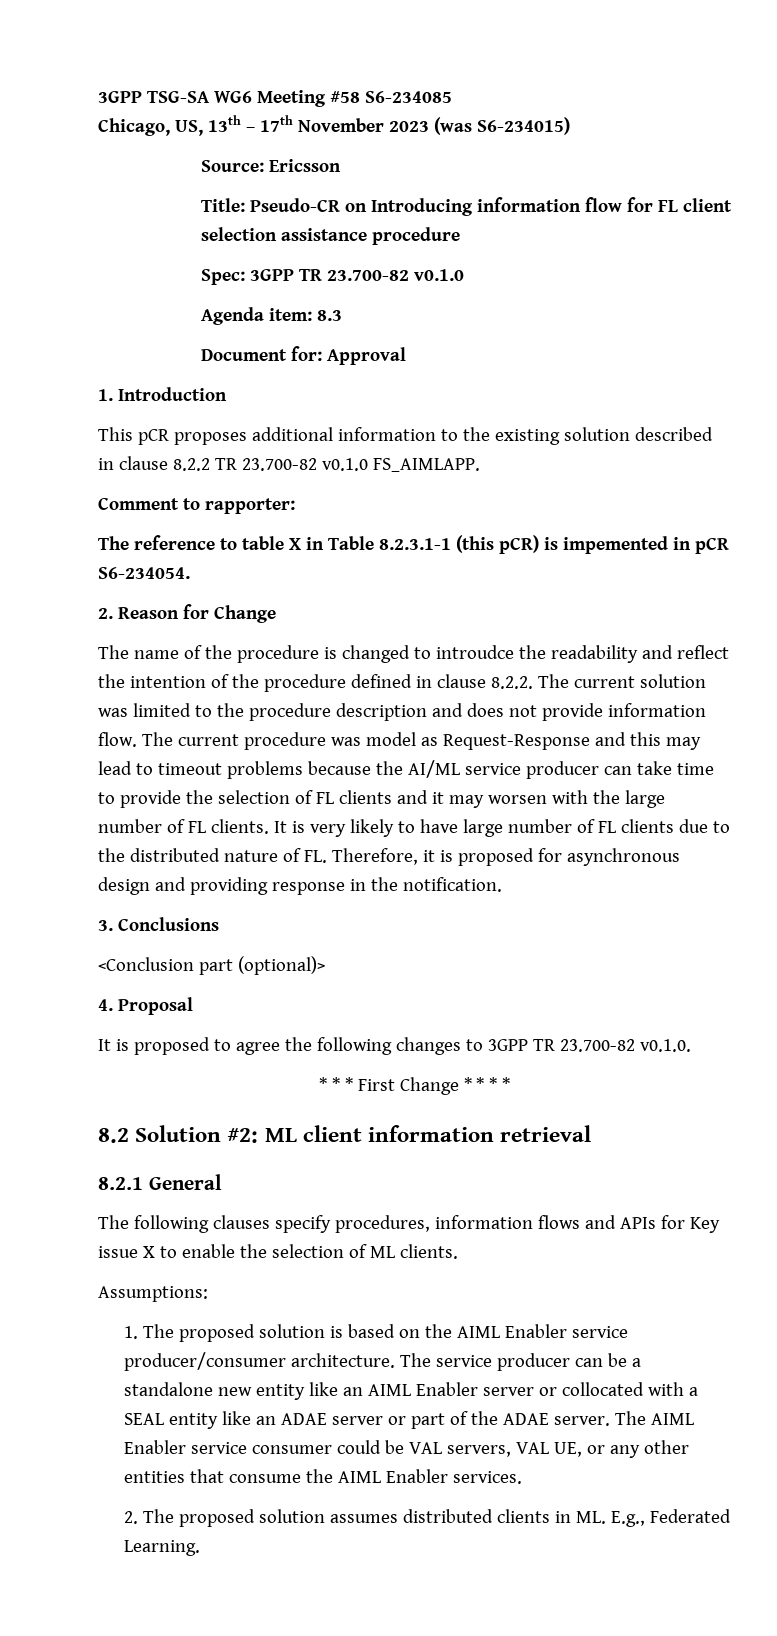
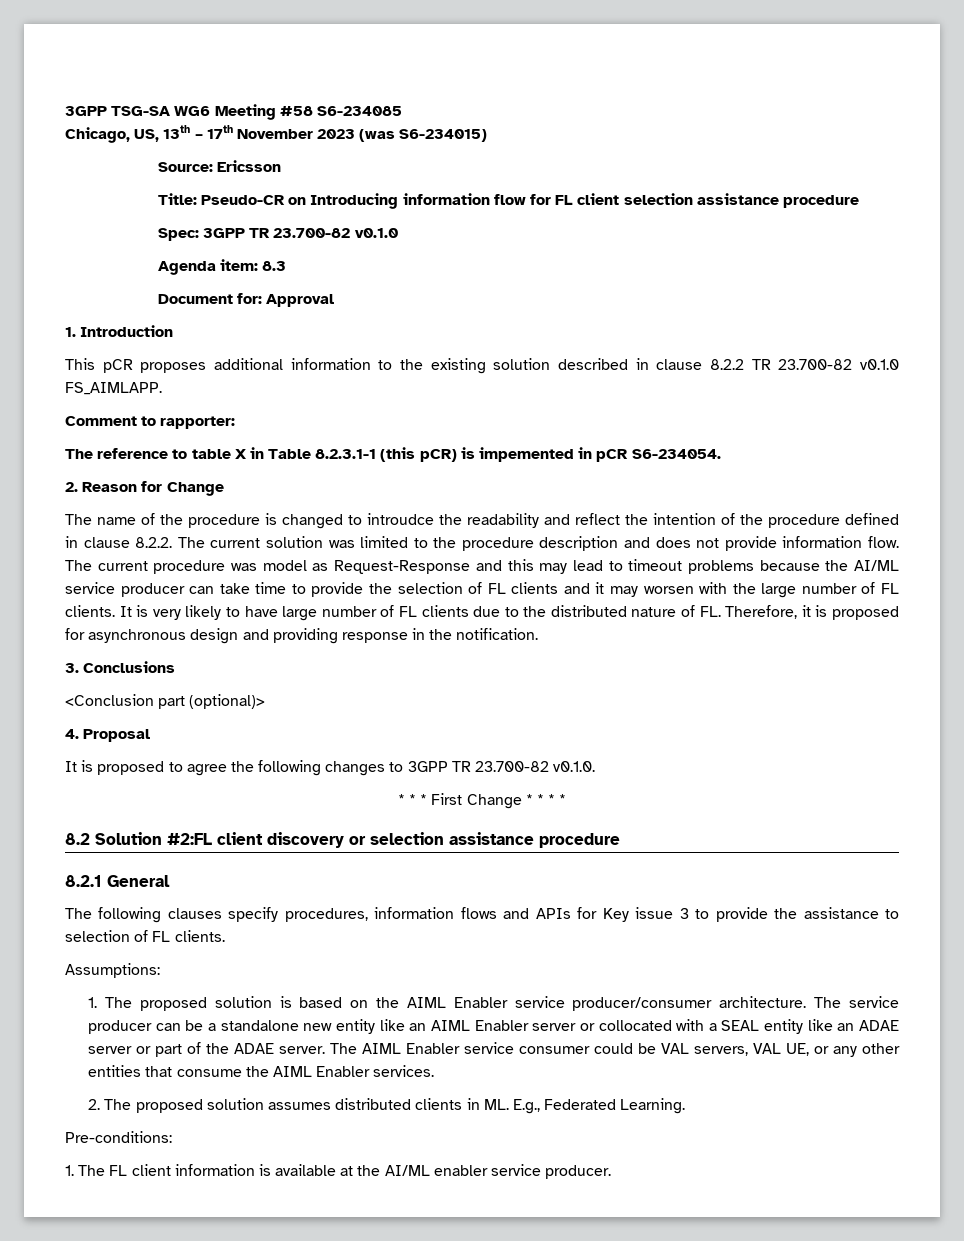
[227,1125,592,1143] #2: ML client information retrieval -> [167,832,620,848] #2:FL client discovery or selection assistance procedure
[142,1244,395,1258] X to enable the selection of ML -> [679,907,900,922] [65,930,171,942] 3 to provide the assistance to selection of FL
(200, 1548) none -> [65,1131,172,1143] [65,1164,612,1179] // Pre-conditions: // 1. The FL client information is available at the AI/ML enabler service producer.

